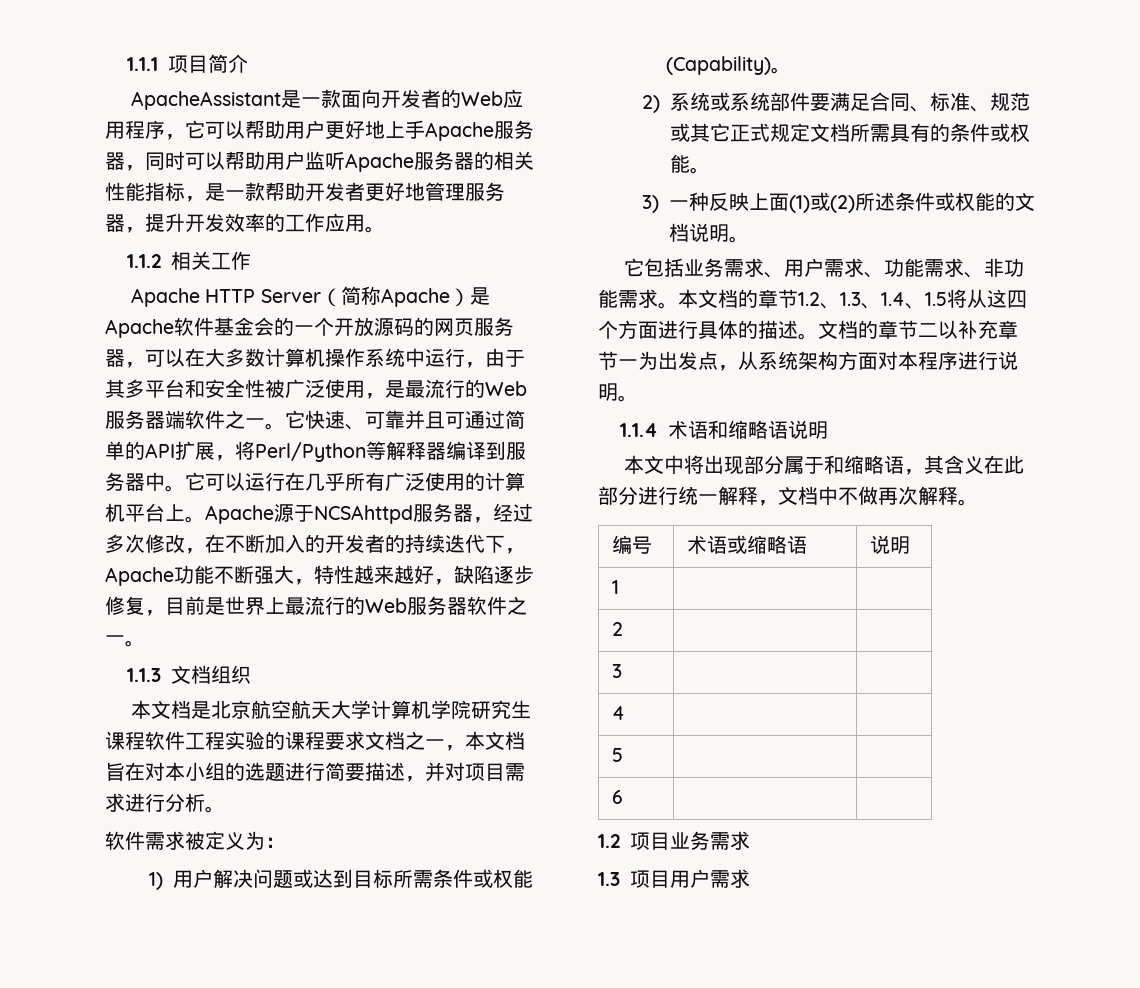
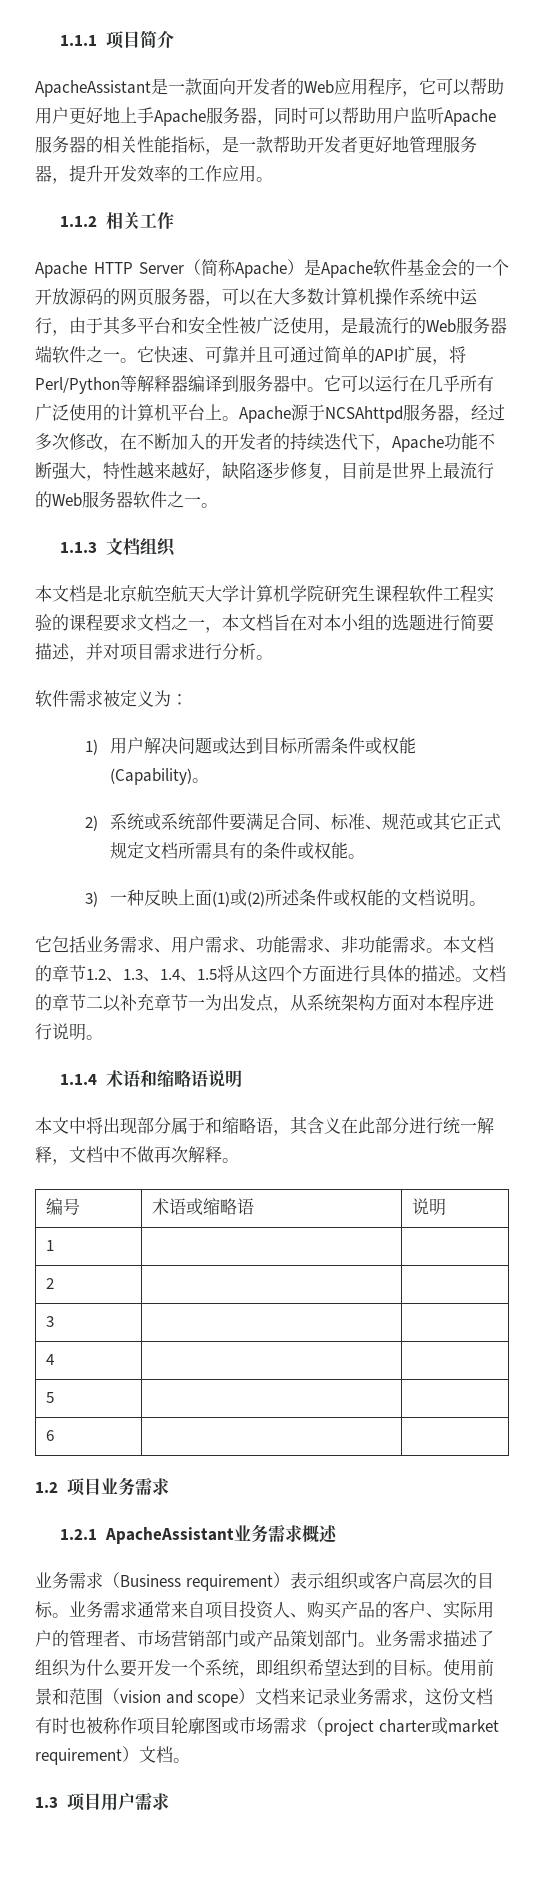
(750, 840) none -> [60,1524,338,1544] [35,1572,494,1591] [35,1600,494,1619] [35,1630,494,1648] [35,1658,494,1678] [35,1688,494,1707] [35,1717,499,1736] [35,1746,190,1765] // 1.2.1 ApacheAssistant业务需求概述 // 业务需求（Business requirement）表示组织或客户高层次的目标。业务需求通常来自项目投资人、购买产品的客户、实际用户的管理者、市场营销部门或产品策划部门。业务需求描述了组织为什么要开发一个系统，即组织希望达到的目标。使用前景和范围（vision and scope）文档来记录业务需求，这份文档有时也被称作项目轮廓图或市场需求（project charter或market requirement）文档。

